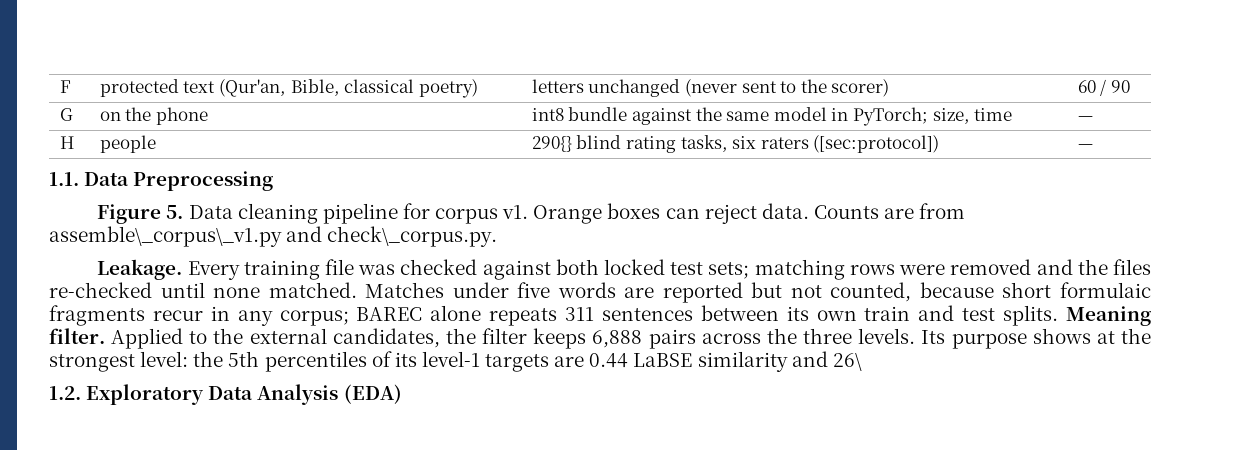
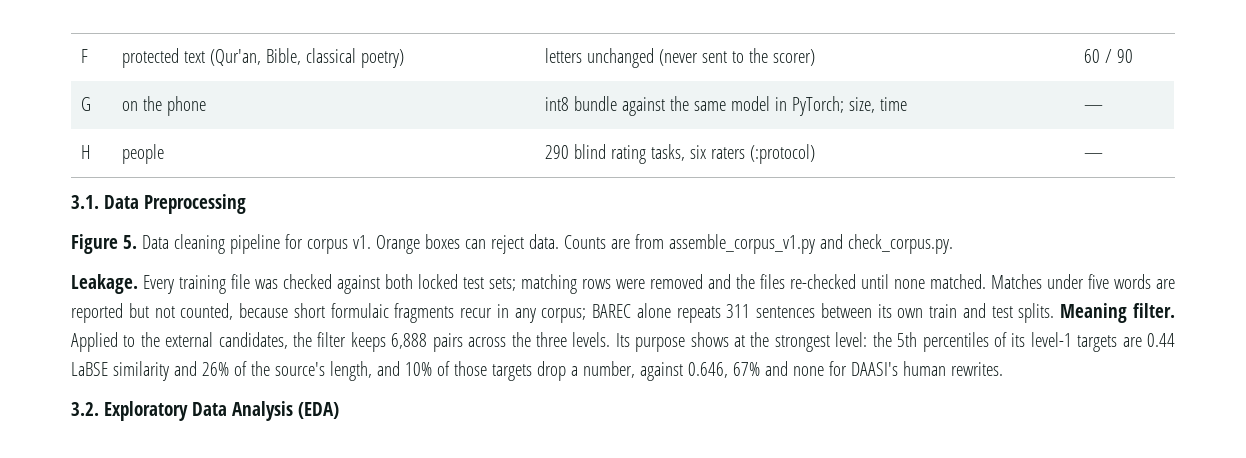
[531,136,572,152] 290{} -> [544,145,569,159] 290
[813,135,940,153] [1077,144,1093,149] [49,172,79,186] ([sec:protocol]) | — // 1.1. -> [749,144,815,164] [1083,153,1103,159] [71,195,99,209] (:protocol) | — // 3.1.
[49,226,498,247] assemble\_corpus\_v1.py and check\_corpus.py. -> [668,234,953,254] assemble_corpus_v1.py and check_corpus.py.
[832,353,862,371] [49,386,81,400] 26\ // 1.2. -> [201,361,1003,381] [71,402,99,416] 26% of the source's length, and 10% of those targets drop a number, against 0.646, 67% and none for DAASI's human rewrites. // 3.2.

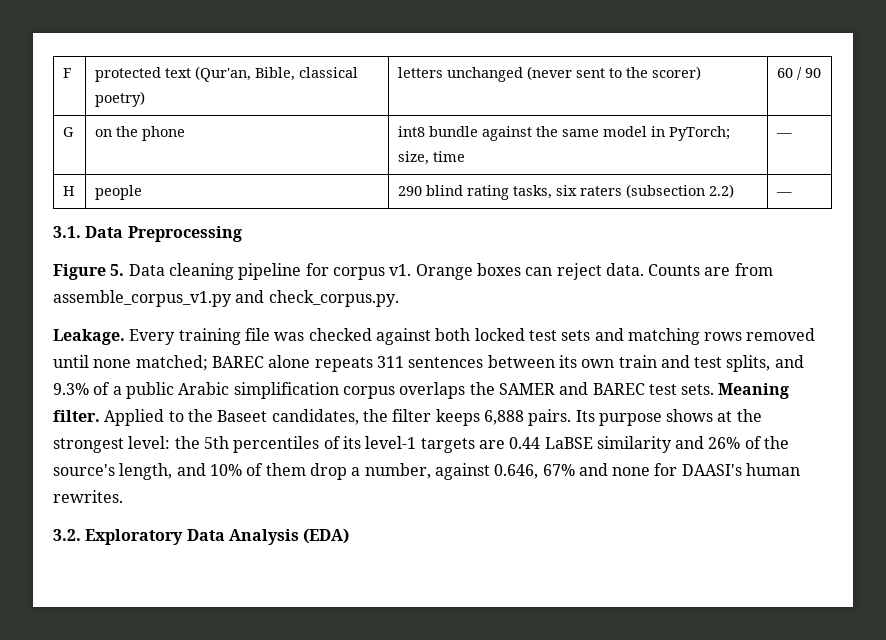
[749,144,815,164] (:protocol) -> [625,184,734,198] (subsection 2.2)
[489,274,1175,294] [71,303,587,323] sets; matching rows were removed and the files re-checked until none matched. Matches under five words are reported but not counted, because short formulaic fragments recur in any corpus; -> [561,328,816,345] [53,355,208,371] sets and matching rows removed until none matched;
[1018,303,1055,323] splits. -> [726,355,804,372] [53,382,715,399] splits, and 9.3% of a public Arabic simplification corpus overlaps the SAMER and BAREC test sets.
[165,332,214,347] external -> [217,410,268,422] Baseet
[432,332,611,352] pairs across the three levels. -> [528,409,572,426] pairs.
[453,361,532,381] those targets -> [265,463,306,476] them

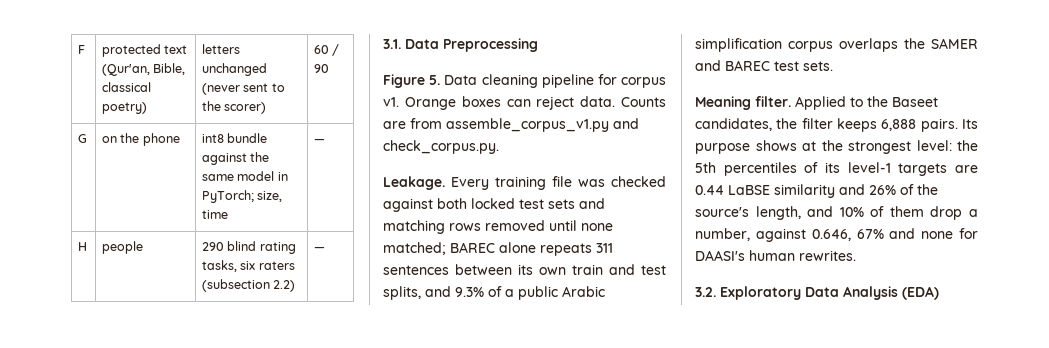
(715, 389) none -> (833, 66) //

